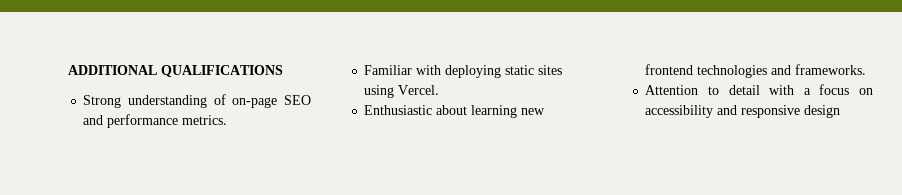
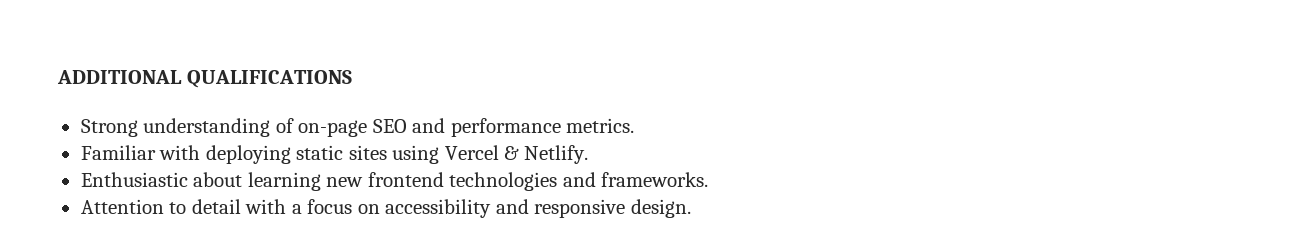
[398,85,440,95] Vercel. -> [444,145,588,164] Vercel & Netlify.
[804,105,841,118] design -> [630,199,691,218] design.

